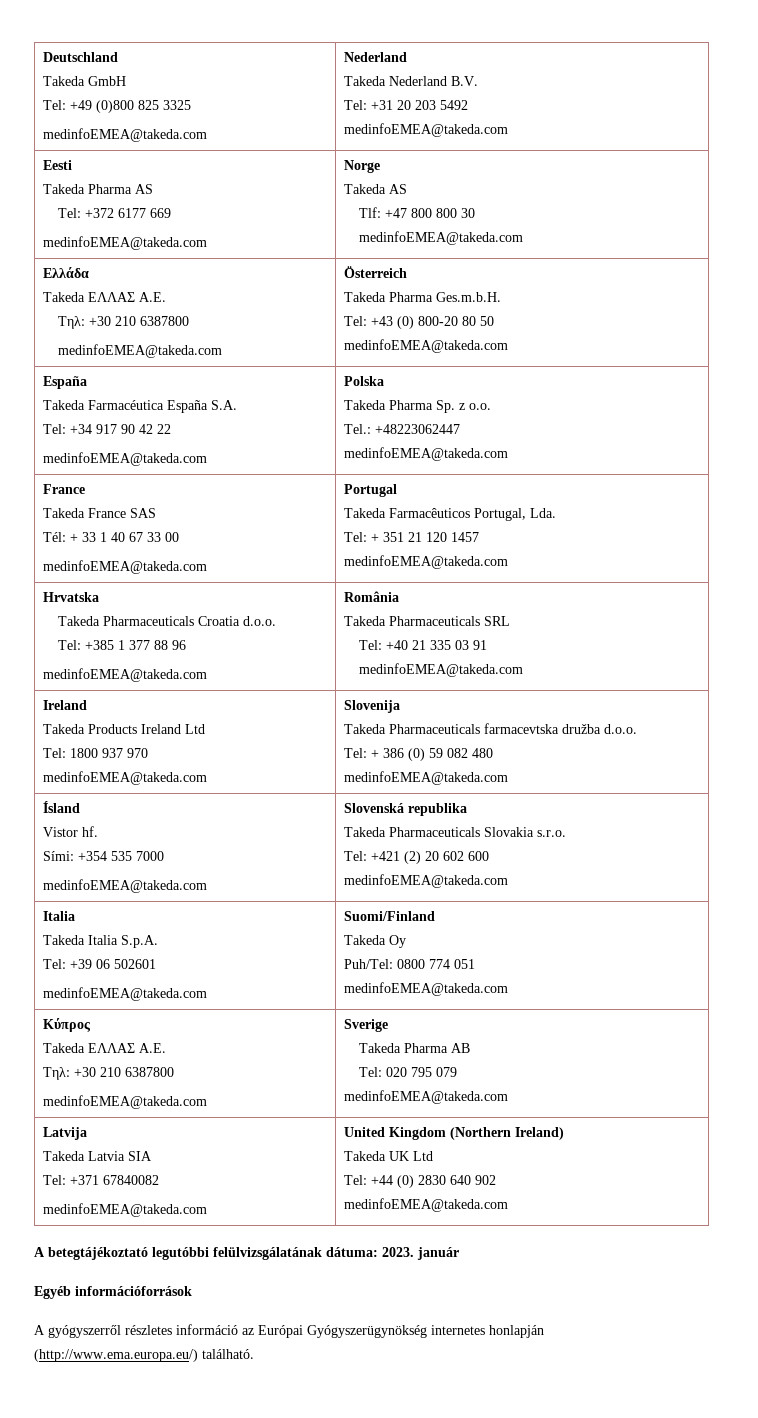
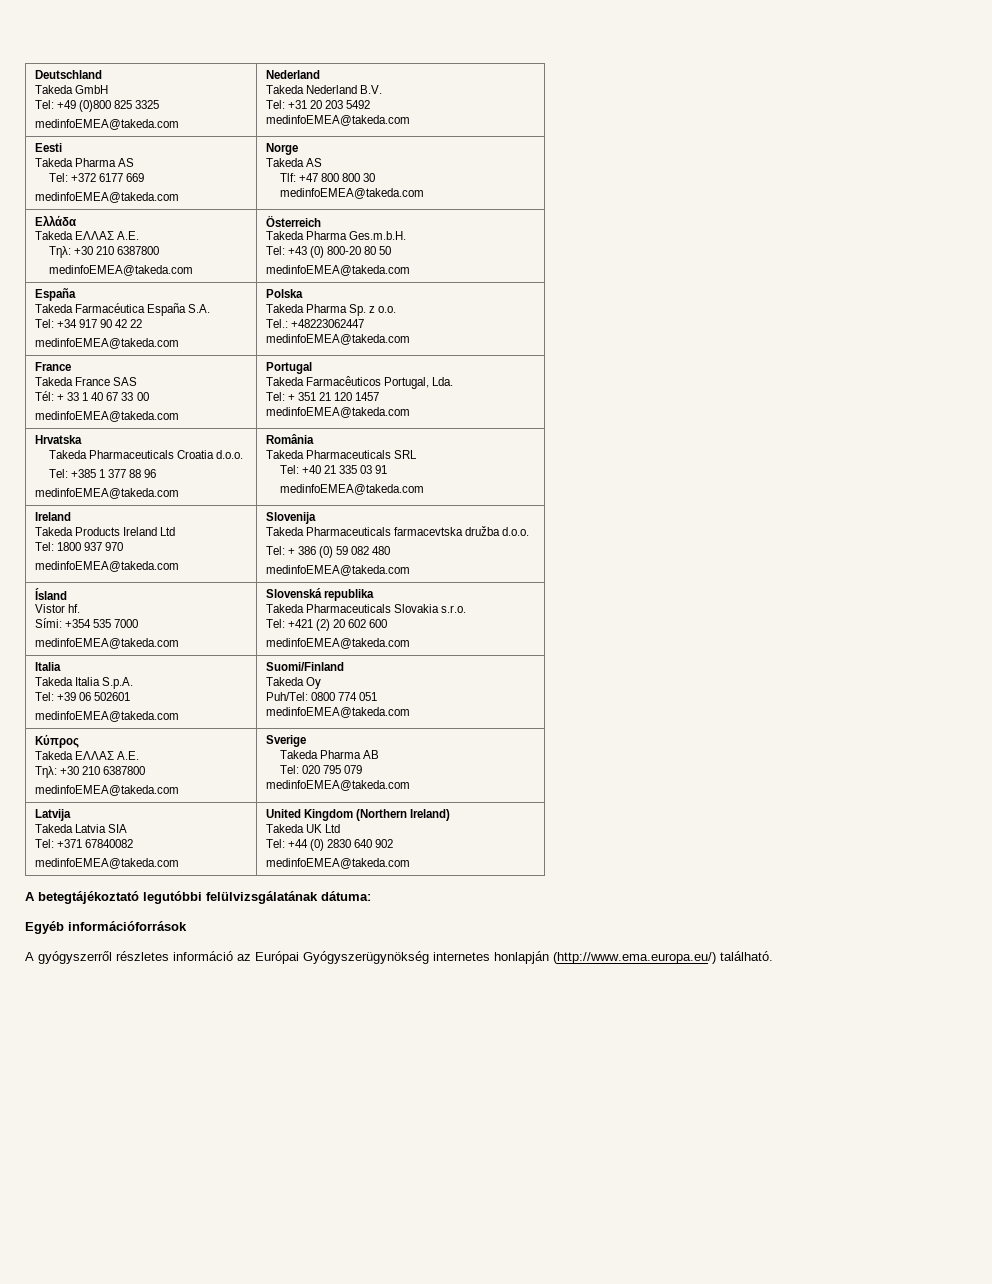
[382,1247,459,1260] 2023. január -> (371, 896) none

